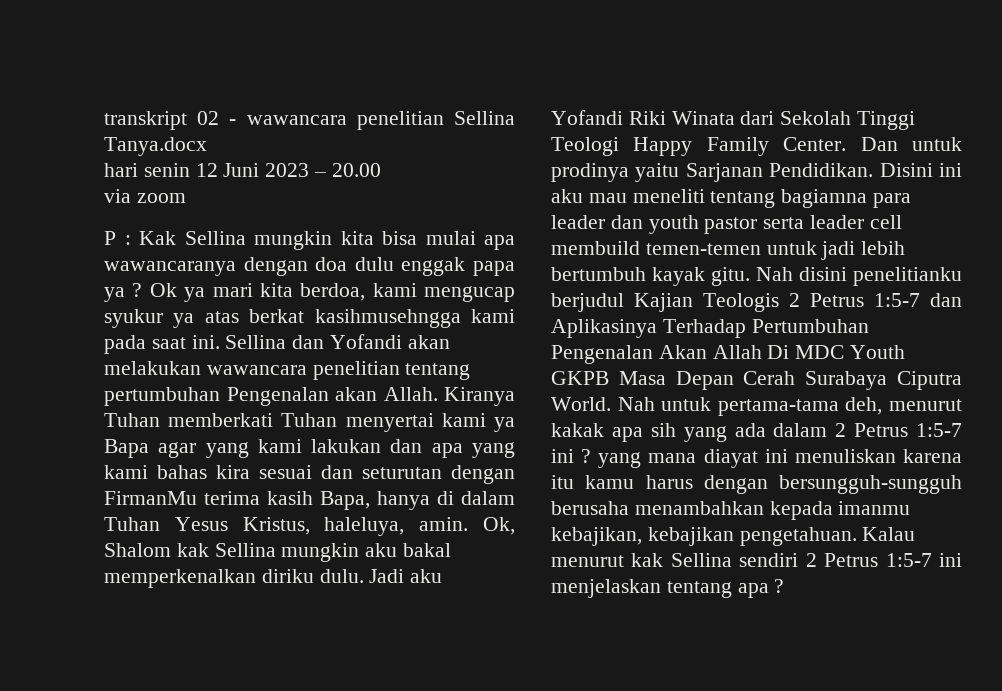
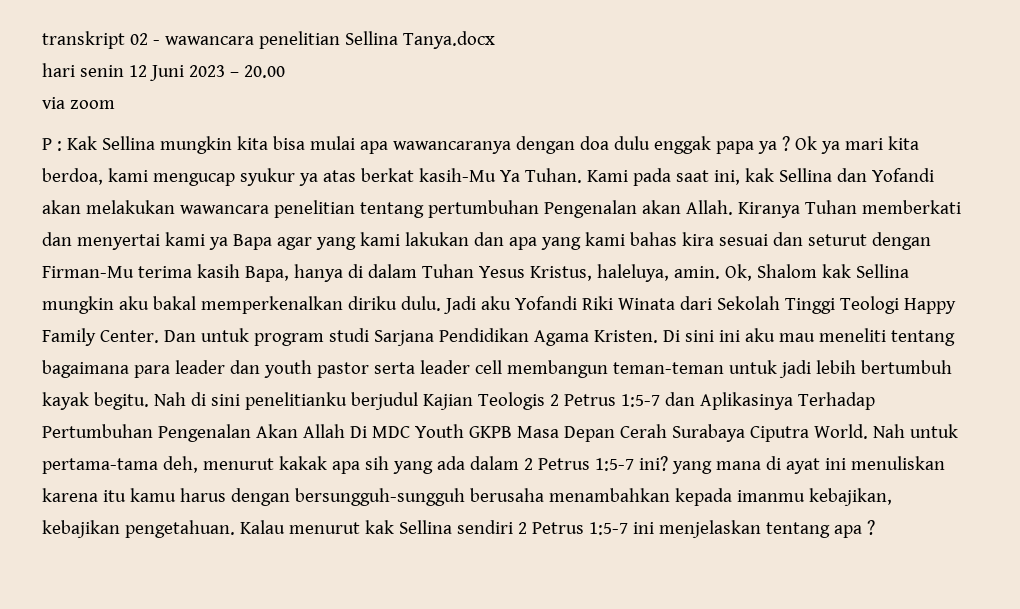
[314,309,515,328] [104,335,220,354] kasihmusehngga kami pada saat ini. -> [418,168,774,186] kasih-Mu Ya Tuhan. Kami pada saat ini, kak
[281,413,338,427] Tuhan -> [42,232,72,246] dan
[362,465,515,484] [104,491,197,505] seturutan dengan FirmanMu -> [807,232,931,250] [42,266,134,278] seturut dengan Firman-Mu
[551,163,933,182] prodinya yaitu Sarjanan Pendidikan. Disini -> [253,328,714,346] program studi Sarjana Pendidikan Agama Kristen. Di sini
[781,189,868,208] bagiamna -> [42,360,129,378] bagaimana
[551,241,761,255] membuild temen-temen -> [506,360,724,378] membangun teman-teman
[711,267,847,286] gitu. Nah disini -> [93,392,240,410] begitu. Nah di sini
[551,449,758,468] ini ? yang mana diayat -> [638,456,820,474] ini? yang mana di ayat

